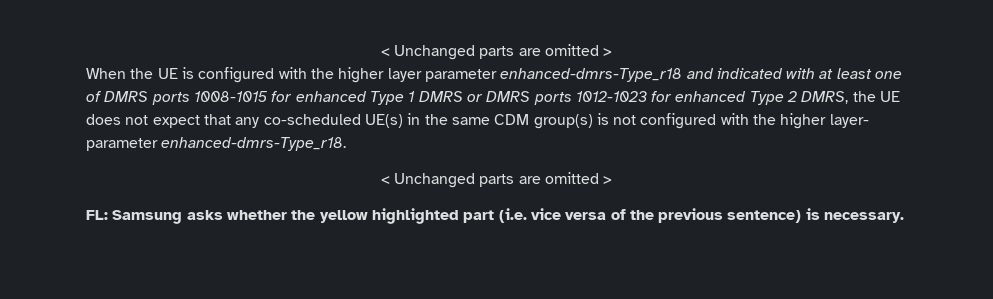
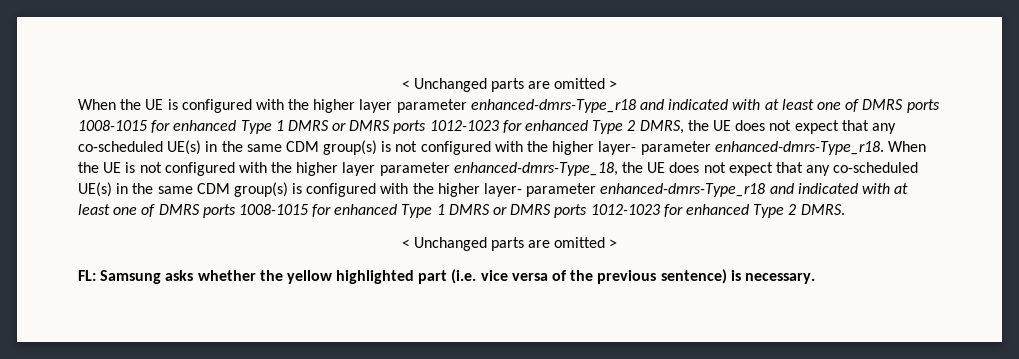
(347, 144) none -> [887,141,926,152] [78,162,919,176] [78,182,909,197] [78,204,845,218] When the UE is not configured with the higher layer parameter enhanced-dmrs-Type_18, the UE does not expect that any co-scheduled UE(s) in the same CDM group(s) is configured with the higher layer- parameter enhanced-dmrs-Type_r18 and indicated with at least one of DMRS ports 1008-1015 for enhanced Type 1 DMRS or DMRS ports 1012-1023 for enhanced Type 2 DMRS.

